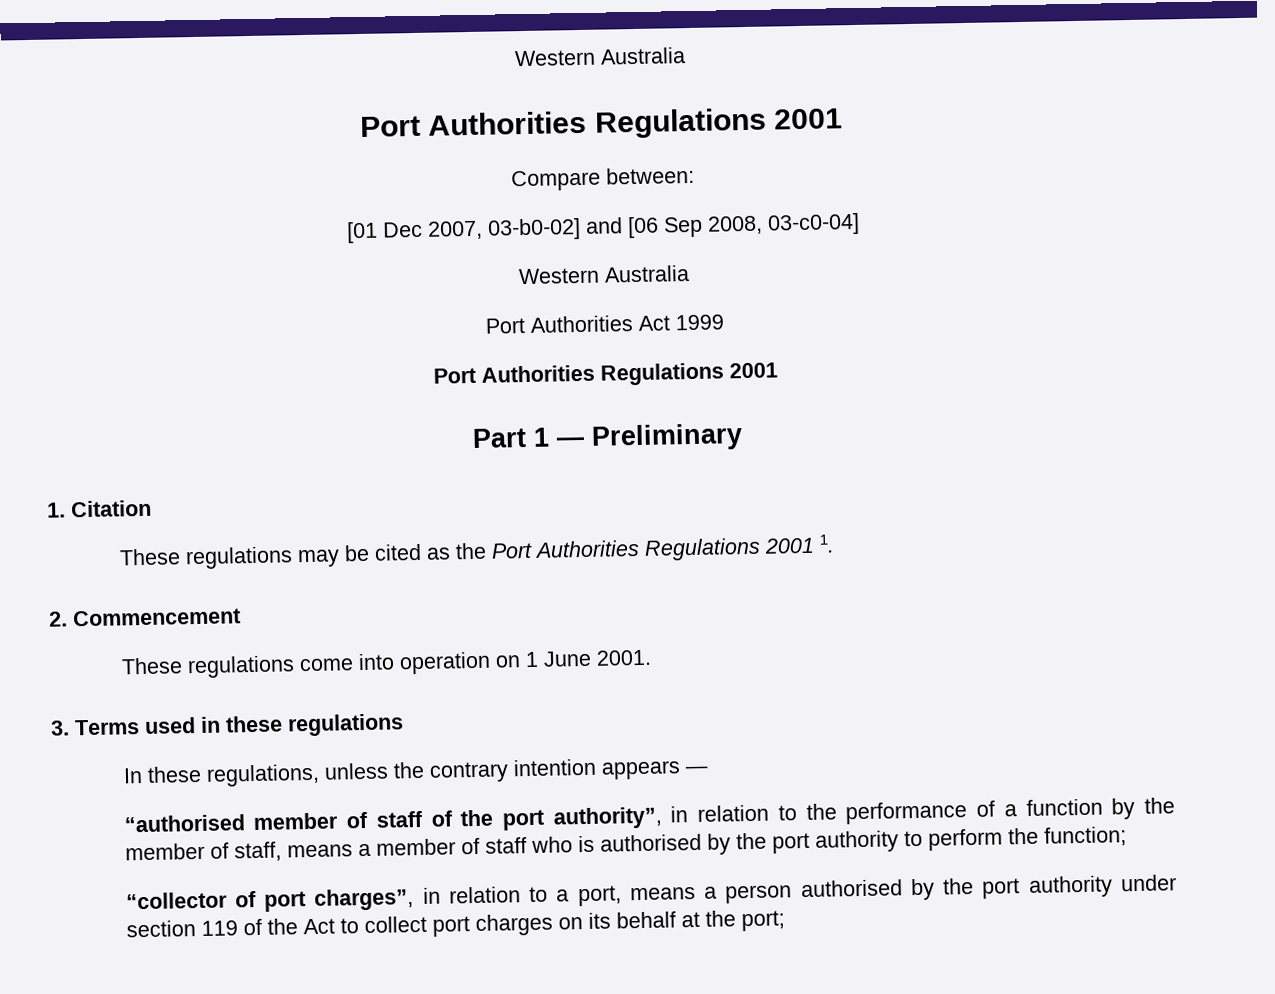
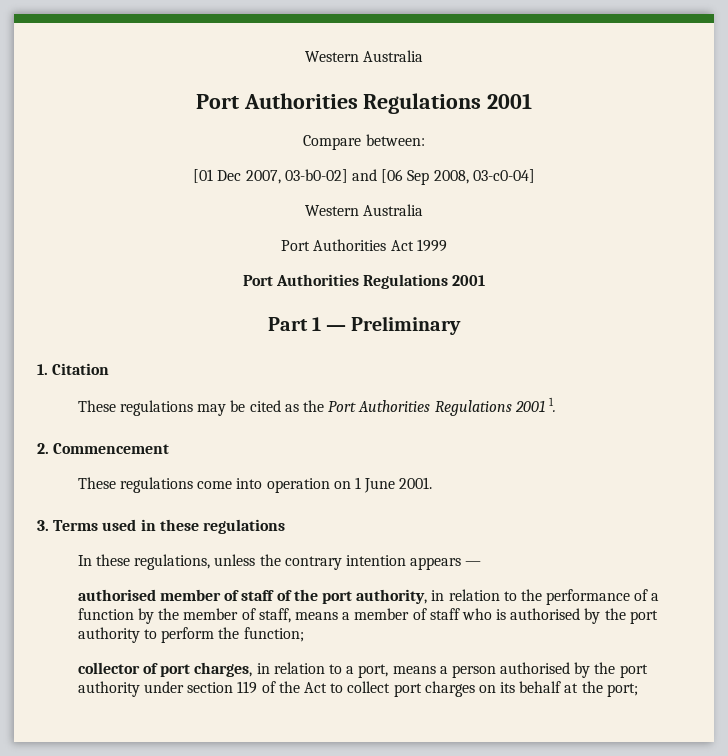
[123,814,245,833] “authorised -> [77,589,156,601] authorised
[552,806,663,830] authority”, -> [356,589,428,604] authority,
[125,891,228,910] “collector -> [77,662,140,674] collector
[314,888,415,911] charges”, -> [194,662,253,677] charges,

